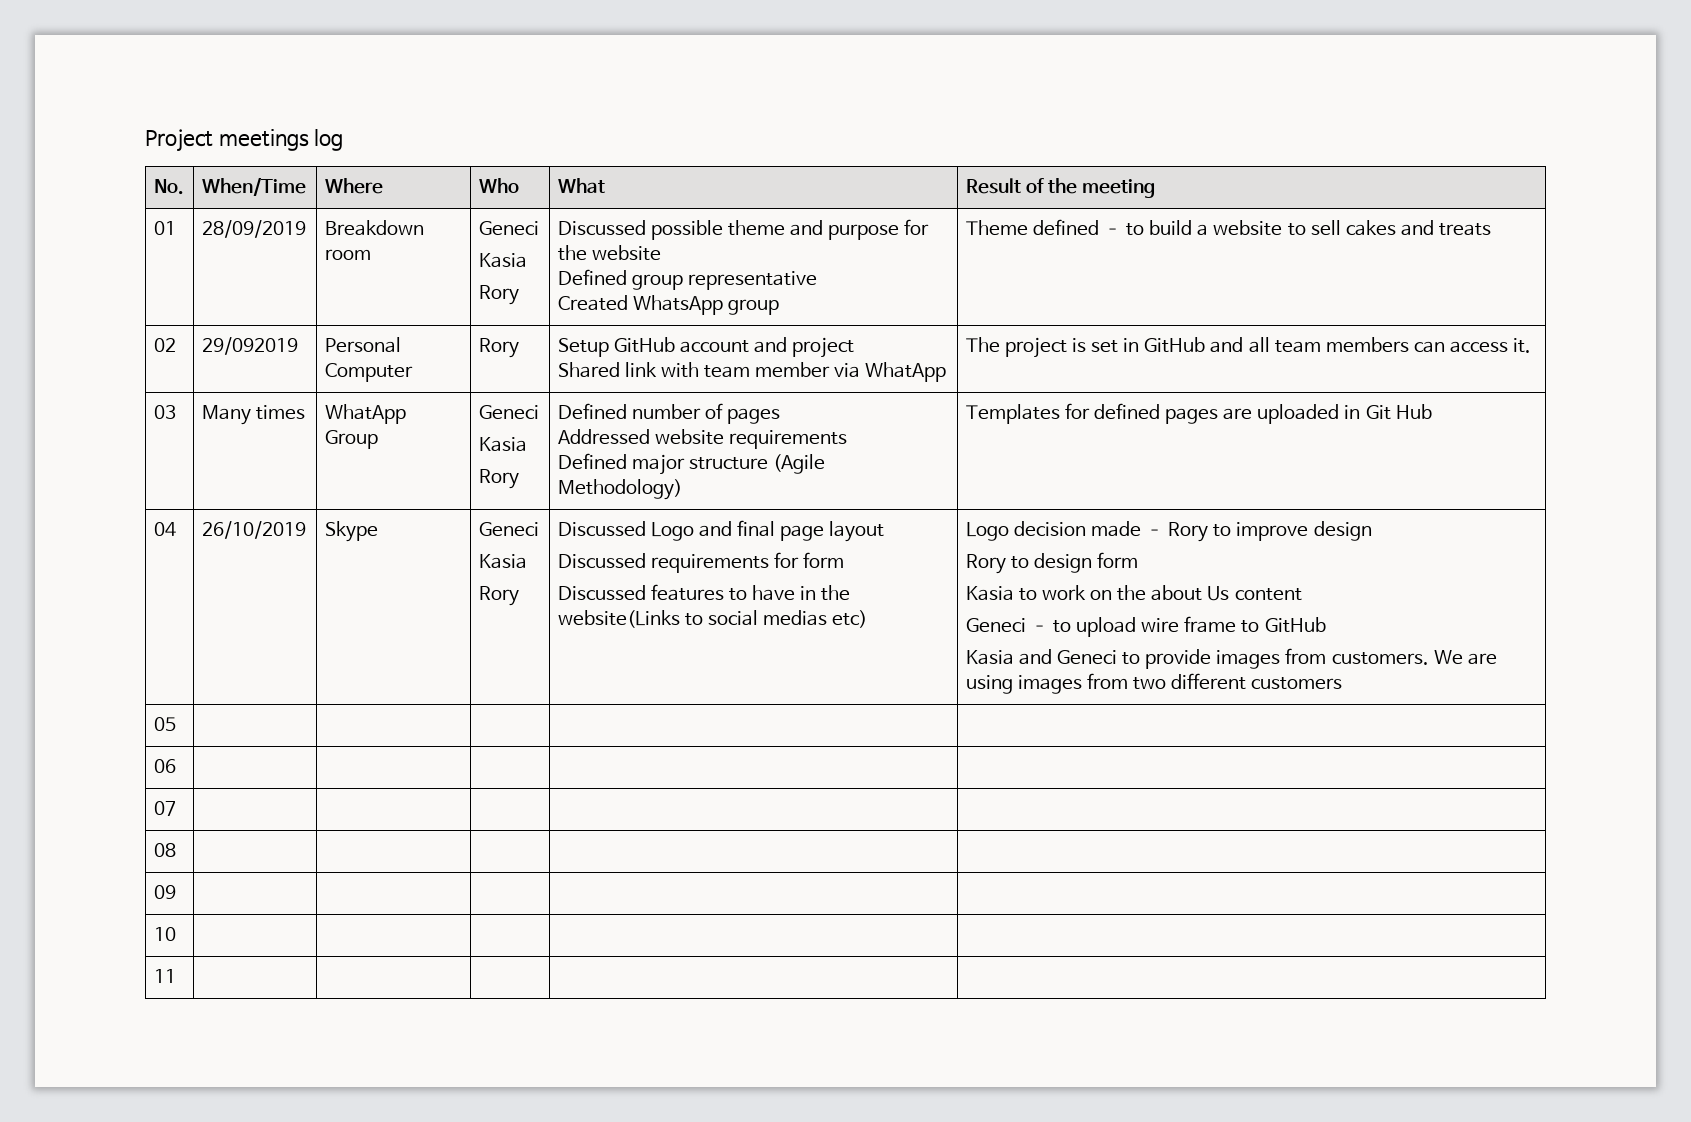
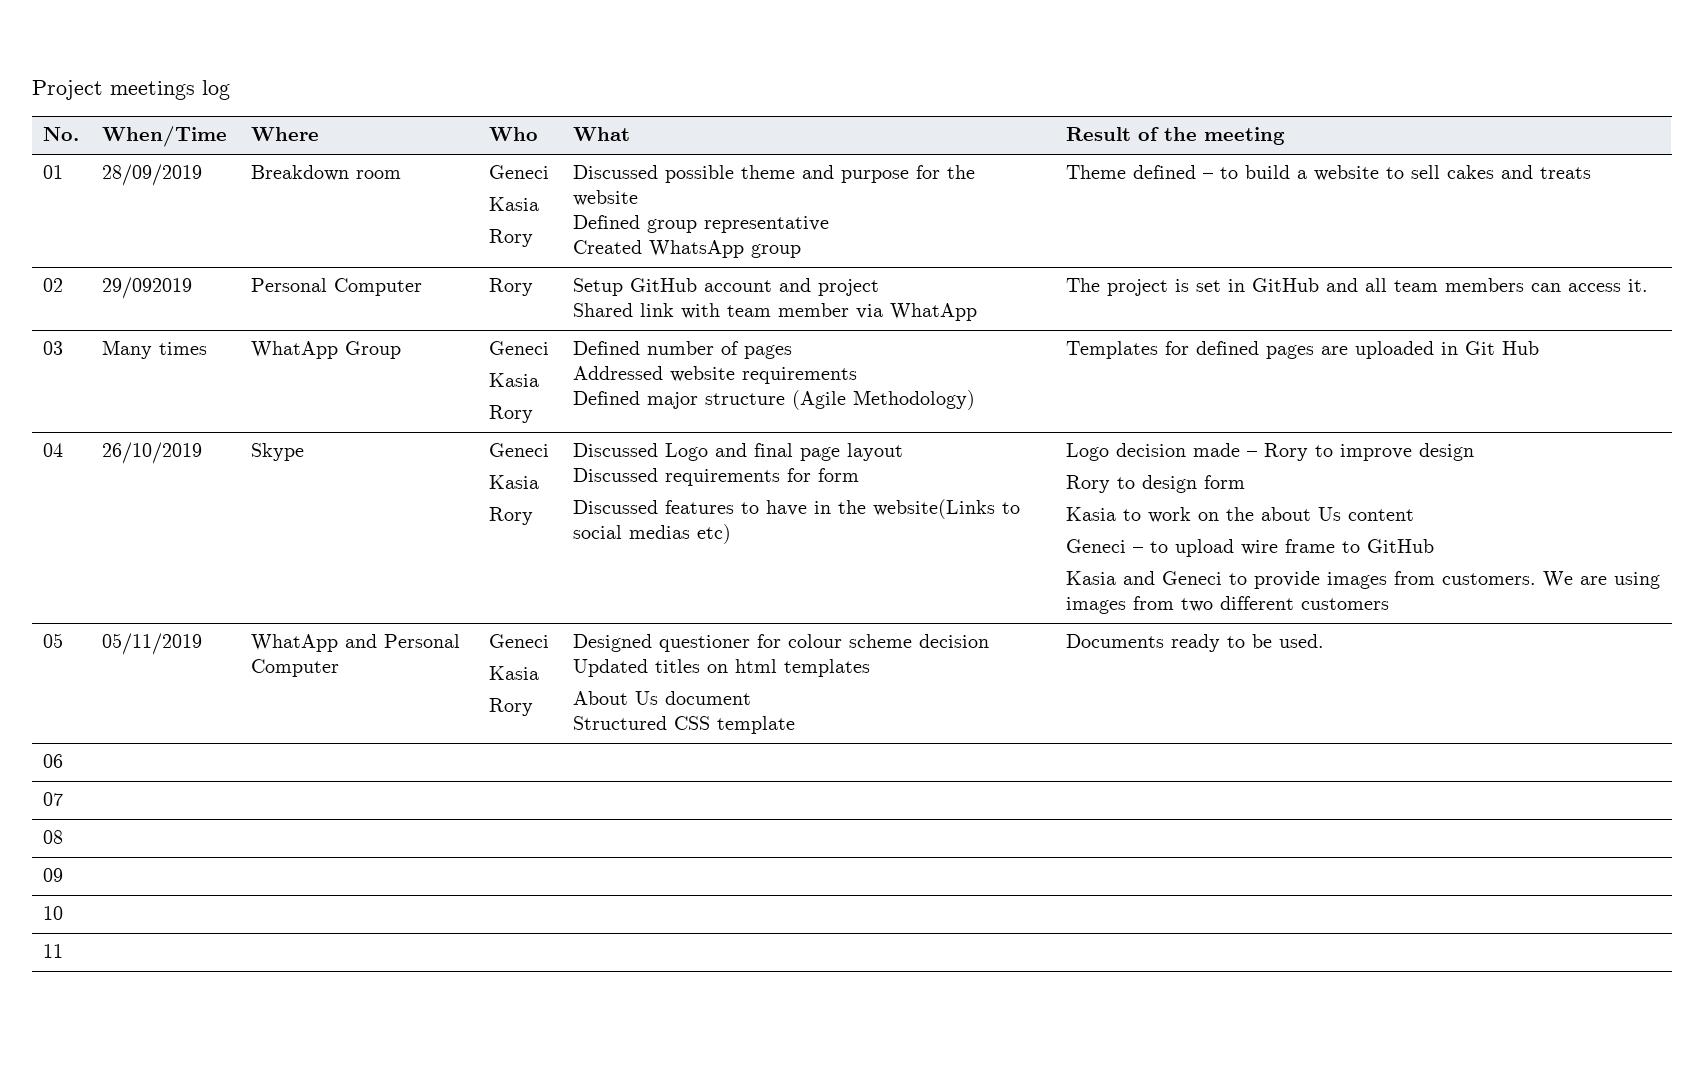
(176, 724) | | | | -> [102,633,203,655] [251,634,461,652] [251,659,340,677] [489,634,550,648] [489,666,540,680] [489,698,534,716] [573,634,990,652] [573,659,871,677] [573,691,752,705] [573,716,796,734] [1066,634,1325,652] 05/11/2019 | WhatApp and Personal Computer | Geneci // Kasia // Rory | Designed questioner for colour scheme decision Updated titles on html templates // About Us document // Structured CSS template | Documents ready to be used.

